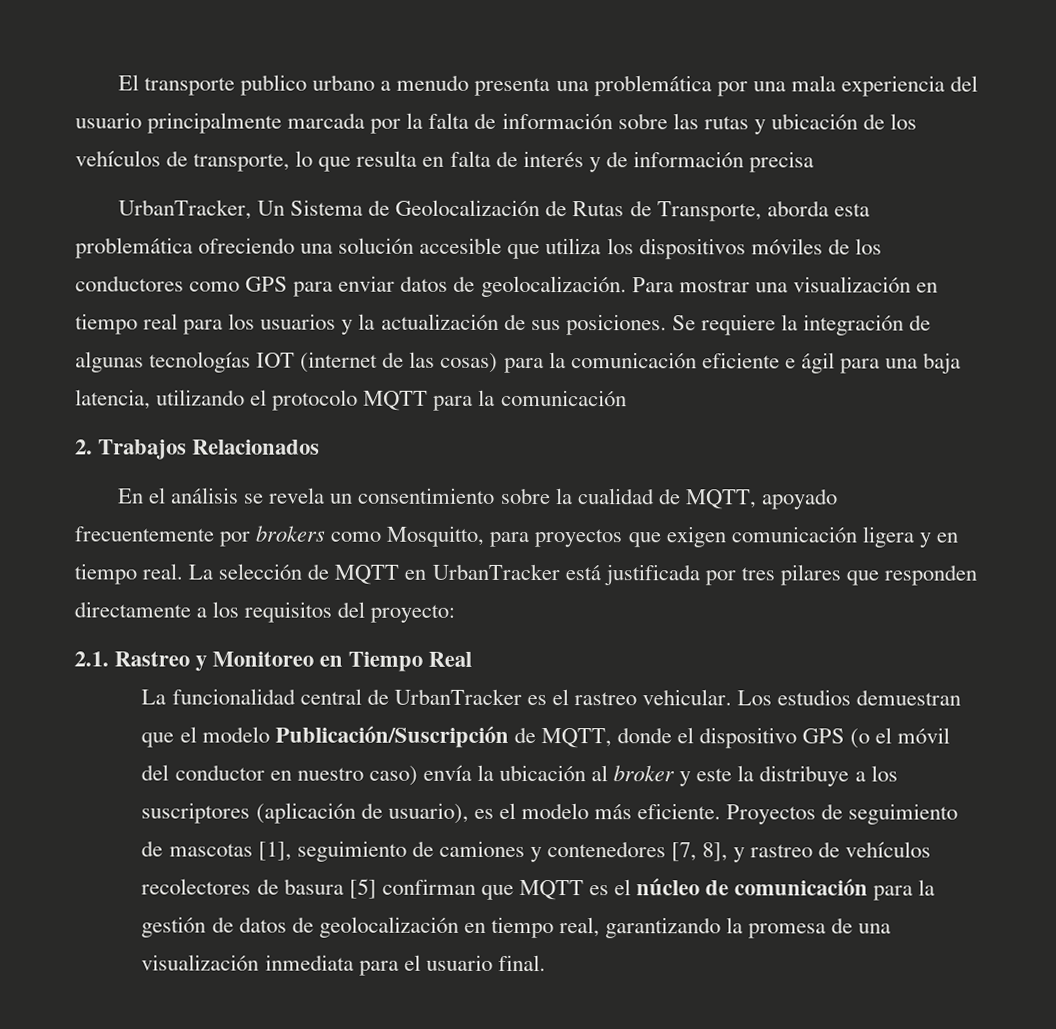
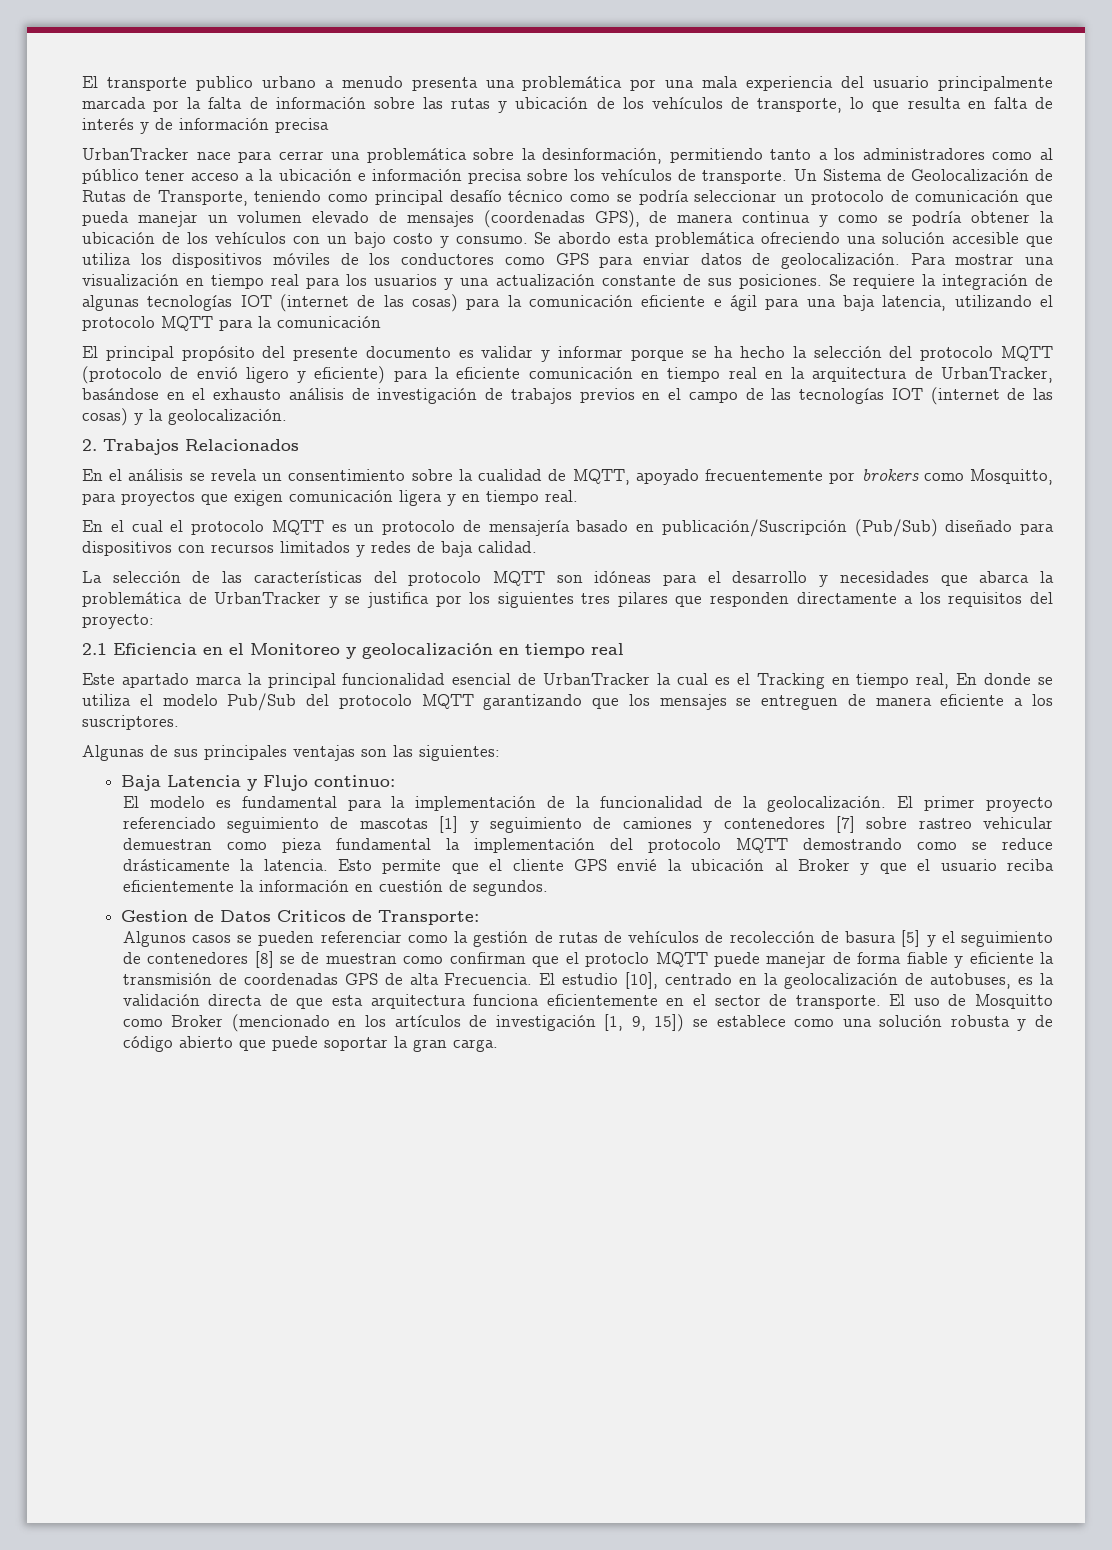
[117,199,252,220] UrbanTracker, -> [82,148,1053,164] [82,169,788,184] UrbanTracker nace para cerrar una problemática sobre la desinformación, permitiendo tanto a los administradores como al público tener acceso a la ubicación e información precisa sobre los vehículos de transporte.
[766,200,829,217] aborda -> [254,190,1053,205] [82,210,1055,228] [82,232,612,248] teniendo como principal desafío técnico como se podría seleccionar un protocolo de comunicación que pueda manejar un volumen elevado de mensajes (coordenadas GPS), de manera continua y como se podría obtener la ubicación de los vehículos con un bajo costo y consumo. Se abordo
[358,313,499,330] la actualización -> [460,274,676,286] una actualización constante
(627, 398) none -> [82,346,1054,362] [82,366,1053,384] [82,387,1053,405] [82,408,287,426] // El principal propósito del presente documento es validar y informar porque se ha hecho la selección del protocolo MQTT (protocolo de envió ligero y eficiente) para la eficiente comunicación en tiempo real en la arquitectura de UrbanTracker, basándose en el exhausto análisis de investigación de trabajos previos en el campo de las tecnologías IOT (internet de las cosas) y la geolocalización.
[188,563,736,586] La selección de MQTT en UrbanTracker está justificada por -> [82,519,1054,537] [82,541,537,557] [82,571,1055,587] [82,592,574,608] // En el cual el protocolo MQTT es un protocolo de mensajería basado en publicación/Suscripción (Pub/Sub) diseñado para dispositivos con recursos limitados y redes de baja calidad. // La selección de las características del protocolo MQTT son idóneas para el desarrollo y necesidades que abarca la problemática de UrbanTracker y se justifica por los siguientes
[74,651,473,672] [141,688,962,706] [141,725,951,749] [141,764,898,787] [141,802,844,825] 2.1. Rastreo y Monitoreo en Tiempo Real // La funcionalidad central de UrbanTracker es el rastreo vehicular. Los estudios demuestran que el modelo Publicación/Suscripción de MQTT, donde el dispositivo GPS (o el móvil del conductor en nuestro caso) envía la ubicación al broker y este la distribuye a los suscriptores (aplicación de usuario), es el modelo más eficiente. Proyectos de -> [82,643,624,659] [82,673,1054,689] [82,693,1053,711] [82,715,179,730] [82,745,500,761] [120,775,395,791] [122,796,1053,812] [122,817,216,829] 2.1 Eficiencia en el Monitoreo y geolocalización en tiempo real // Este apartado marca la principal funcionalidad esencial de UrbanTracker la cual es el Tracking en tiempo real, En donde se utiliza el modelo Pub/Sub del protocolo MQTT garantizando que los mensajes se entreguen de manera eficiente a los suscriptores. // Algunas de sus principales ventajas son las siguientes: // Baja Latencia y Flujo continuo: // El modelo es fundamental para la implementación de la funcionalidad de la geolocalización. El primer proyecto referenciado
[257,841,292,861] [1], -> [439,816,479,833] [1] y
[671,841,932,863] [141,878,936,901] [141,916,892,939] [141,954,546,976] [7, 8], y rastreo de vehículos recolectores de basura [5] confirman que MQTT es el núcleo de comunicación para la gestión de datos de geolocalización en tiempo real, garantizando la promesa de una visualización inmediata para el usuario final. -> [835,816,1053,833] [122,838,1054,853] [122,859,1054,875] [122,880,548,896] [120,910,479,925] [122,930,1053,947] [122,951,1054,968] [122,972,1054,989] [122,994,1054,1009] [122,1014,1054,1032] [122,1036,498,1052] [7] sobre rastreo vehicular demuestran como pieza fundamental la implementación del protocolo MQTT demostrando como se reduce drásticamente la latencia. Esto permite que el cliente GPS envié la ubicación al Broker y que el usuario reciba eficientemente la información en cuestión de segundos. // Gestion de Datos Criticos de Transporte: // Algunos casos se pueden referenciar como la gestión de rutas de vehículos de recolección de basura [5] y el seguimiento de contenedores [8] se de muestran como confirman que el protoclo MQTT puede manejar de forma fiable y eficiente la transmisión de coordenadas GPS de alta Frecuencia. El estudio [10], centrado en la geolocalización de autobuses, es la validación directa de que esta arquitectura funciona eficientemente en el sector de transporte. El uso de Mosquitto como Broker (mencionado en los artículos de investigación [1, 9, 15]) se establece como una solución robusta y de código abierto que puede soportar la gran carga.

